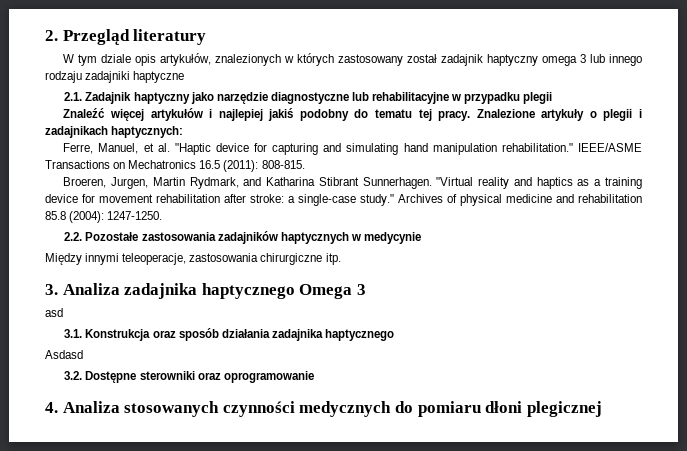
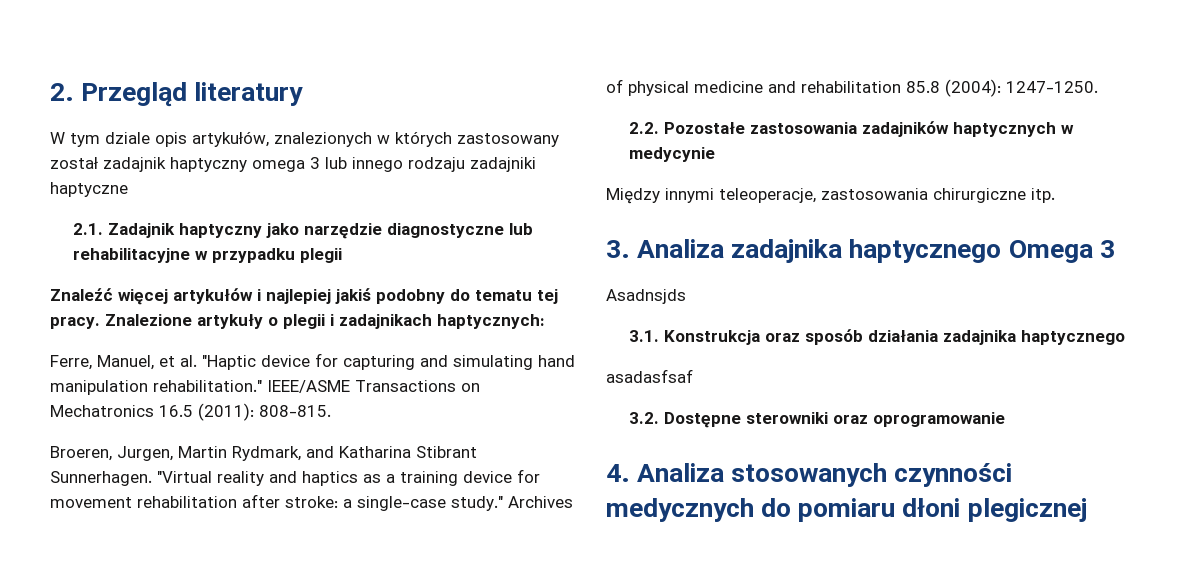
[45,308,63,317] asd -> [606,289,686,304] Asadnsjds
[45,350,83,359] Asdasd -> [606,369,693,383] asadasfsaf

